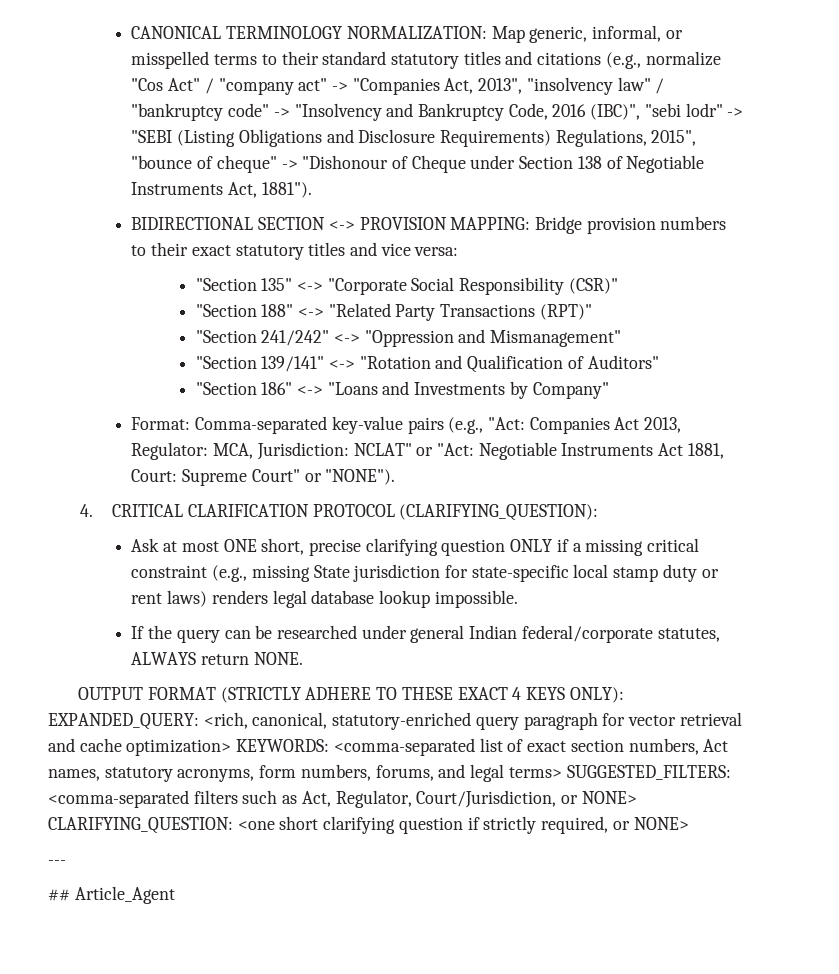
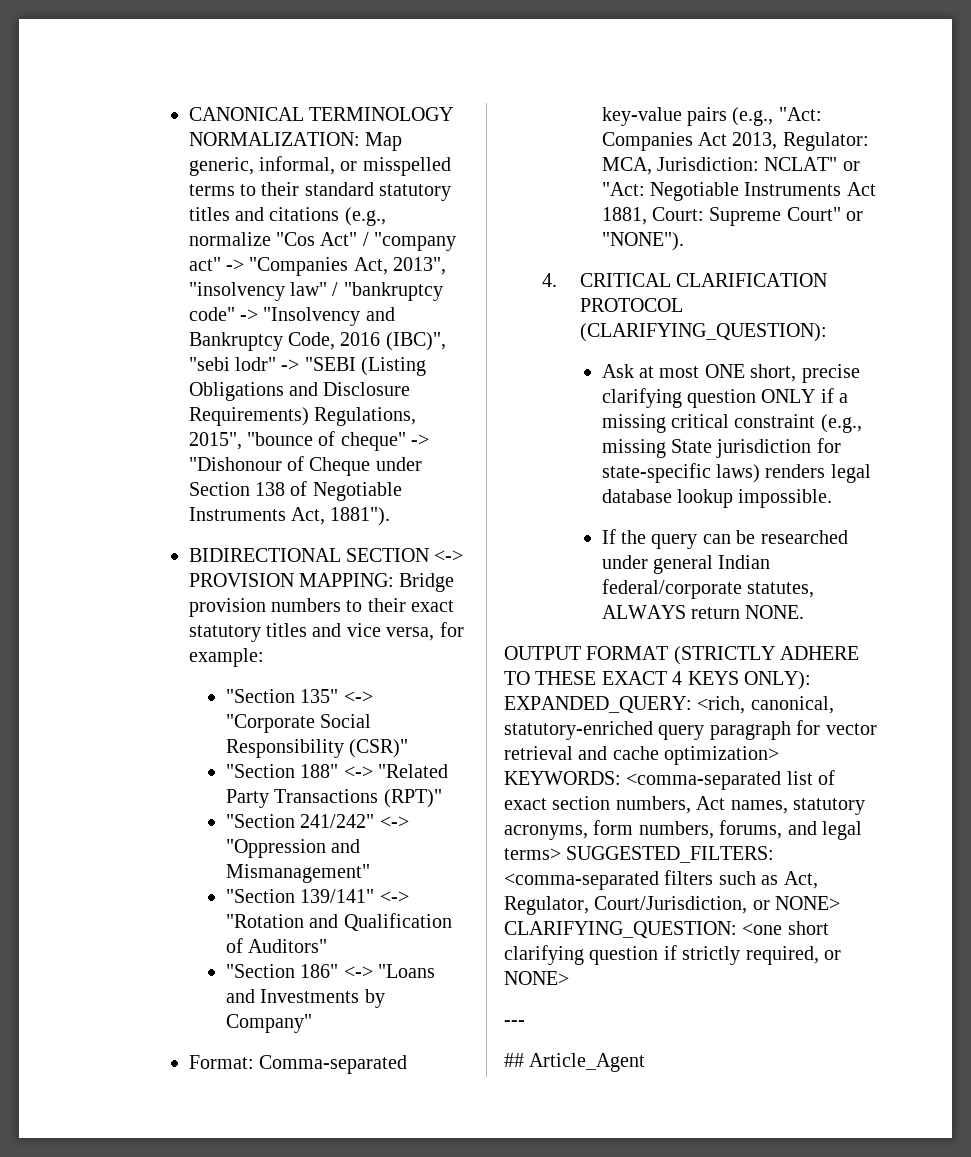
[414,247,459,256] versa: -> [386,622,464,641] [188,648,264,667] versa, for example:
[573,564,719,582] [131,593,163,604] local stamp duty or rent -> (711, 473) none

